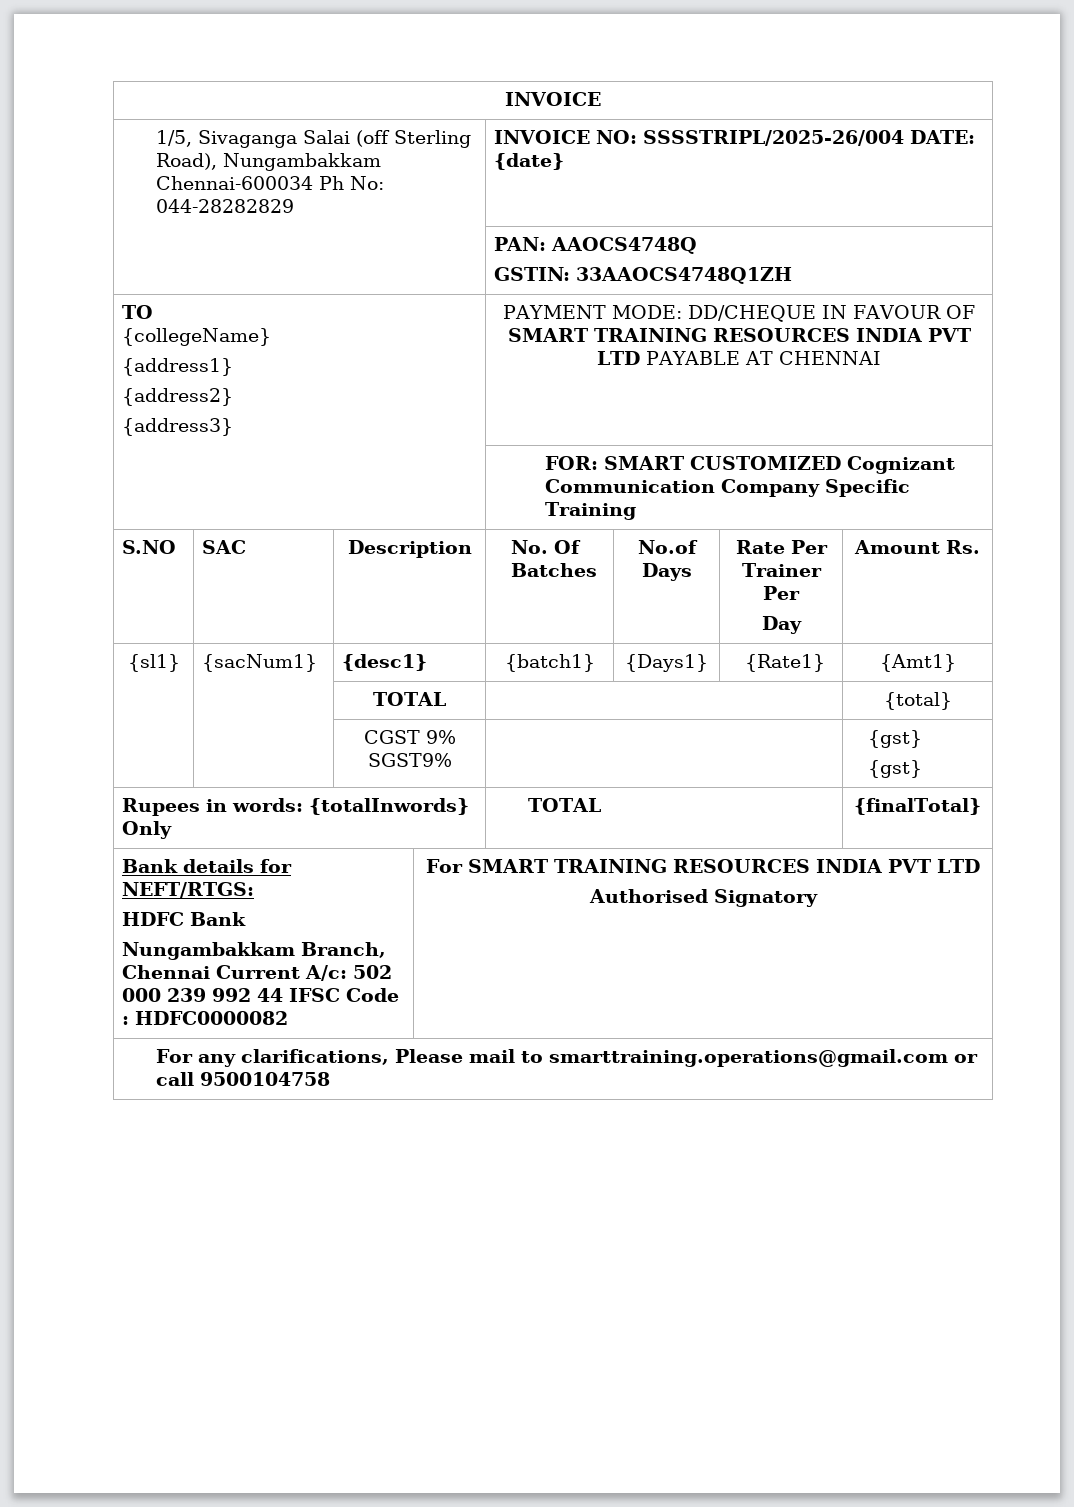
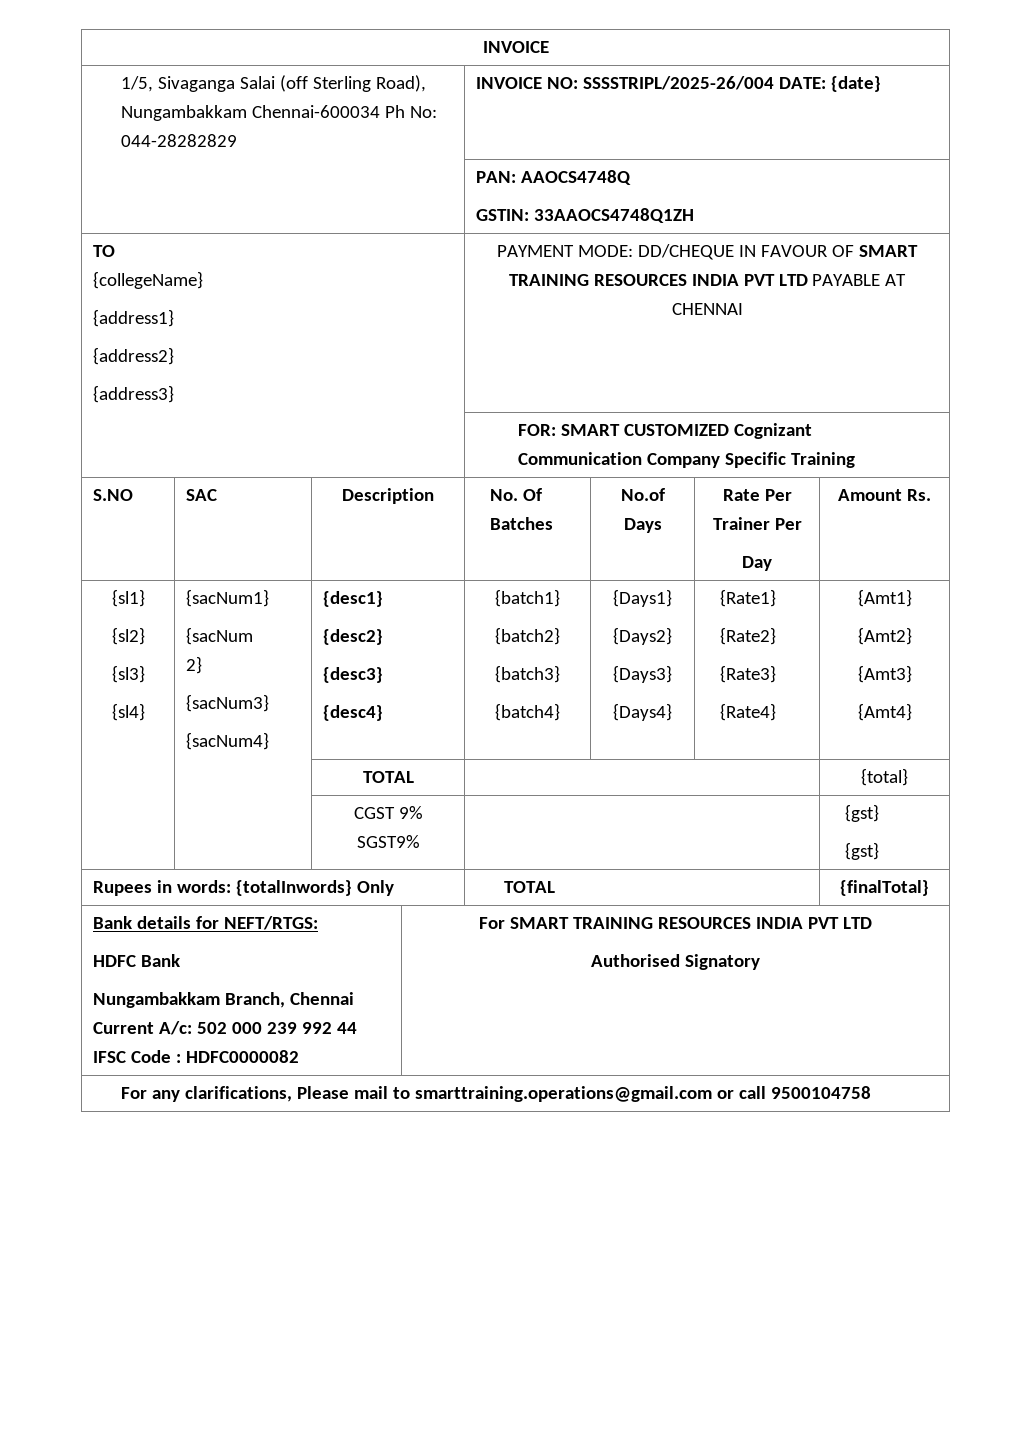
[201,654,317,672] [341,654,427,671] [504,654,595,672] [625,654,708,672] [744,654,825,672] [879,654,956,672] | {sacNum1} | {desc1} | {batch1} | {Days1} | {Rate1} | {Amt1} -> [111,627,145,645] [111,665,145,683] [111,703,145,721] [186,589,270,607] [186,627,254,645] [186,656,203,674] [186,694,270,712] [186,732,270,750] [323,591,384,607] [323,629,384,645] [323,667,384,683] [323,705,384,721] [495,589,560,607] [495,627,560,645] [495,665,560,683] [495,703,560,721] [613,589,672,607] [613,627,672,645] [613,665,672,683] [613,703,672,721] [720,589,777,607] [720,627,777,645] [720,665,777,683] [720,703,777,721] [857,589,912,607] [857,627,912,645] [857,665,912,683] [857,703,912,721] // {sl2} // {sl3} // {sl4} | {sacNum1} // {sacNum // 2} // {sacNum3} // {sacNum4} | {desc1} // {desc2} // {desc3} // {desc4} | {batch1} // {batch2} // {batch3} // {batch4} | {Days1} // {Days2} // {Days3} // {Days4} | {Rate1} // {Rate2} // {Rate3} // {Rate4} | {Amt1} // {Amt2} // {Amt3} // {Amt4}

